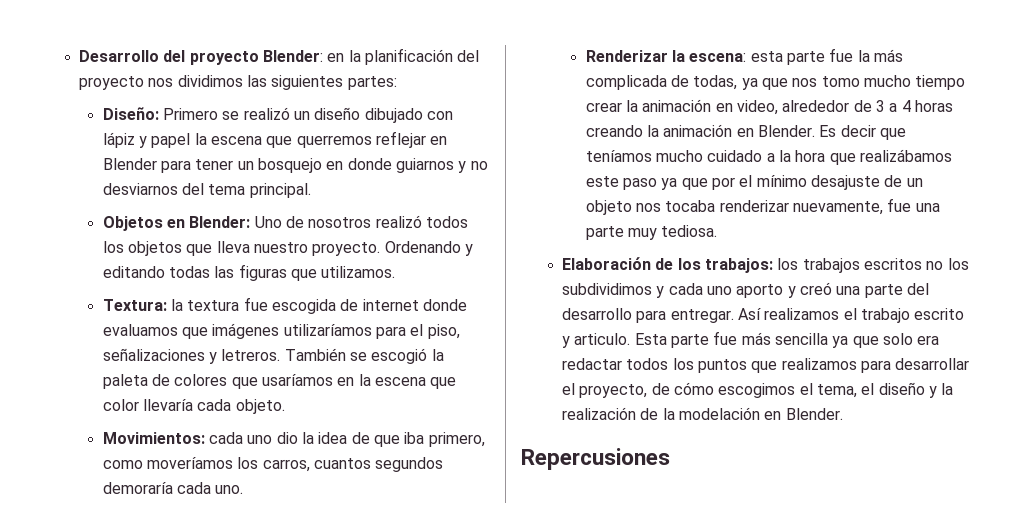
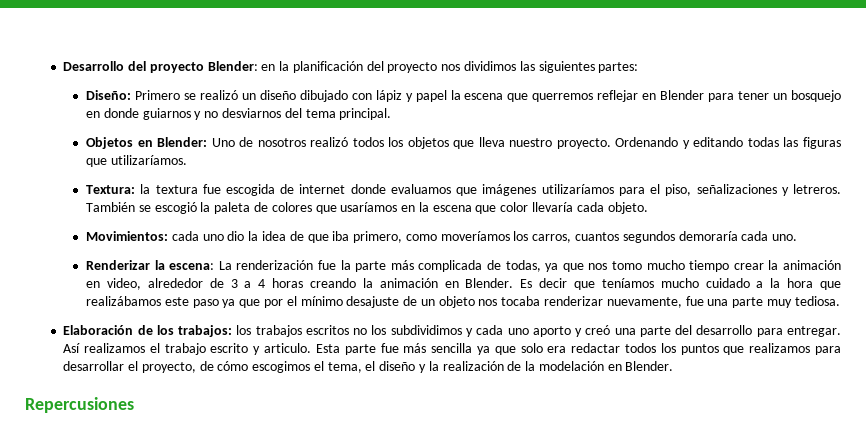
[321,266,396,278] utilizamos. -> [110,155,187,165] utilizaríamos.
[750,51,825,65] esta parte -> [218,260,314,270] La renderización
(870, 56) none -> [355,261,387,272] parte

